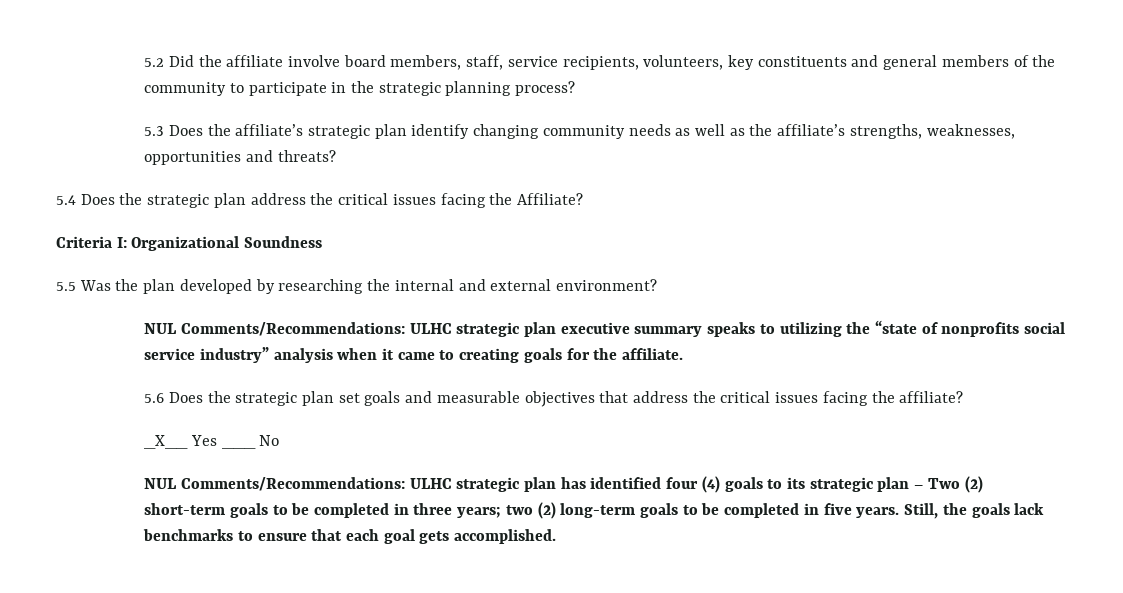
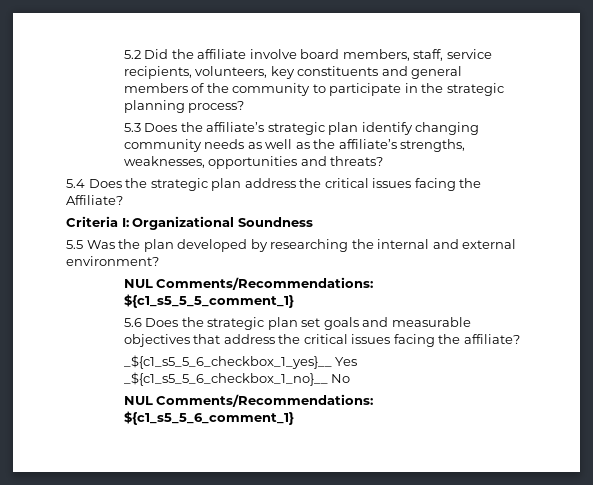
[409,320,1066,337] [144,347,684,363] ULHC strategic plan executive summary speaks to utilizing the “state of nonprofits social service industry” analysis when it came to creating goals for the affiliate. -> [123,294,294,308] ${c1_s5_5_5_comment_1}
[144,435,217,449] [221,446,256,449] _X__ Yes ___ -> [123,355,358,369] [123,372,328,386] _${c1_s5_5_6_checkbox_1_yes}__ Yes _${c1_s5_5_6_checkbox_1_no}__
[409,476,983,493] [144,502,1045,519] [143,529,557,544] ULHC strategic plan has identified four (4) goals to its strategic plan – Two (2) short-term goals to be completed in three years; two (2) long-term goals to be completed in five years. Still, the goals lack benchmarks to ensure that each goal gets accomplished. -> [123,411,294,425] ${c1_s5_5_6_comment_1}

